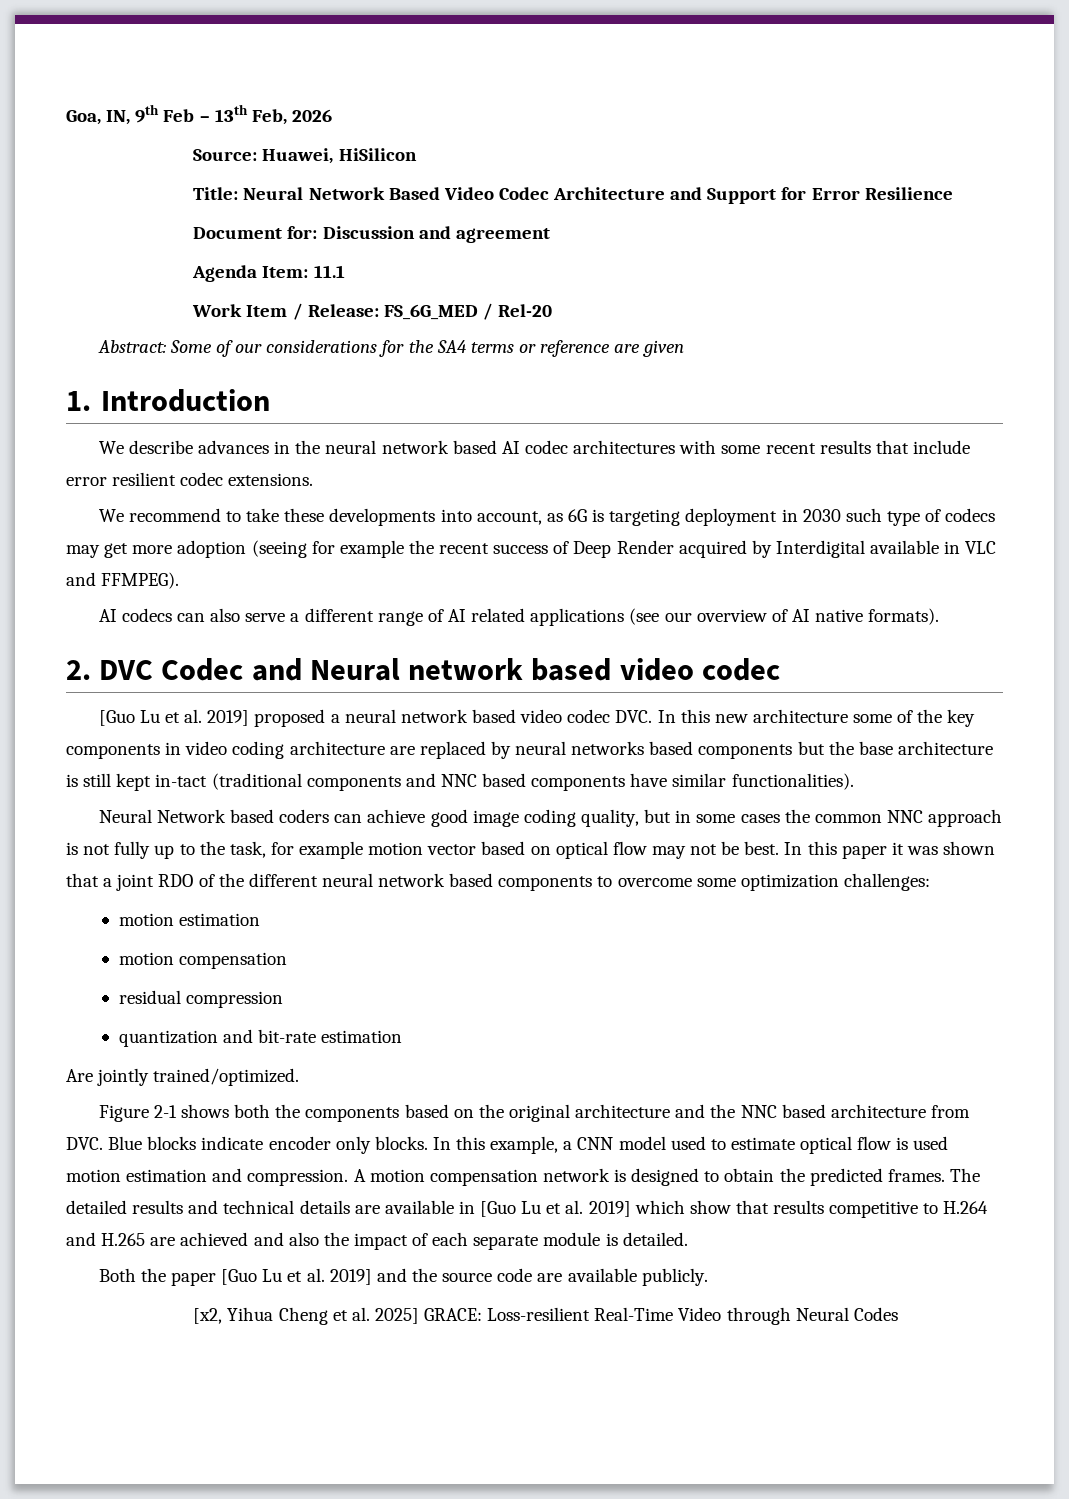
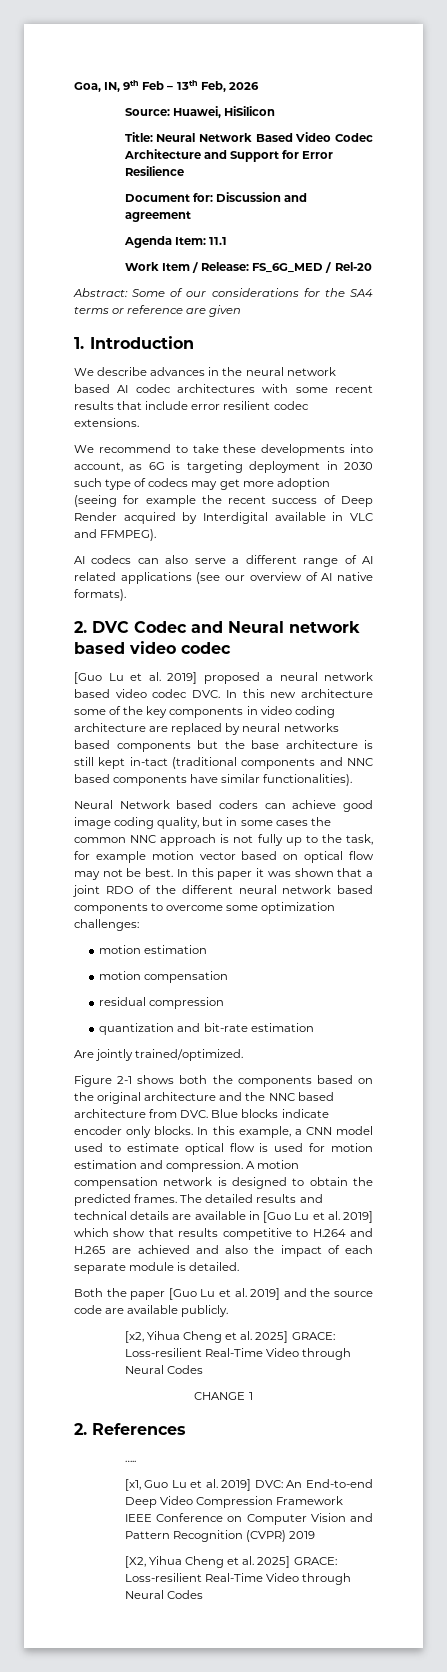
(949, 1143) none -> [309,1143,326,1152] for
(898, 1314) none -> [194,1392,253,1400] [74,1423,186,1435] [124,1460,136,1462] [124,1479,374,1491] [124,1496,344,1508] [124,1513,373,1525] [124,1530,316,1542] [124,1556,337,1568] [124,1573,352,1585] [124,1590,203,1599] // CHANGE 1 // 2. References // ….. // [x1, Guo Lu et al. 2019] DVC: An End-to-end Deep Video Compression Framework IEEE Conference on Computer Vision and Pattern Recognition (CVPR) 2019 // [X2, Yihua Cheng et al. 2025] GRACE: Loss-resilient Real-Time Video through Neural Codes

